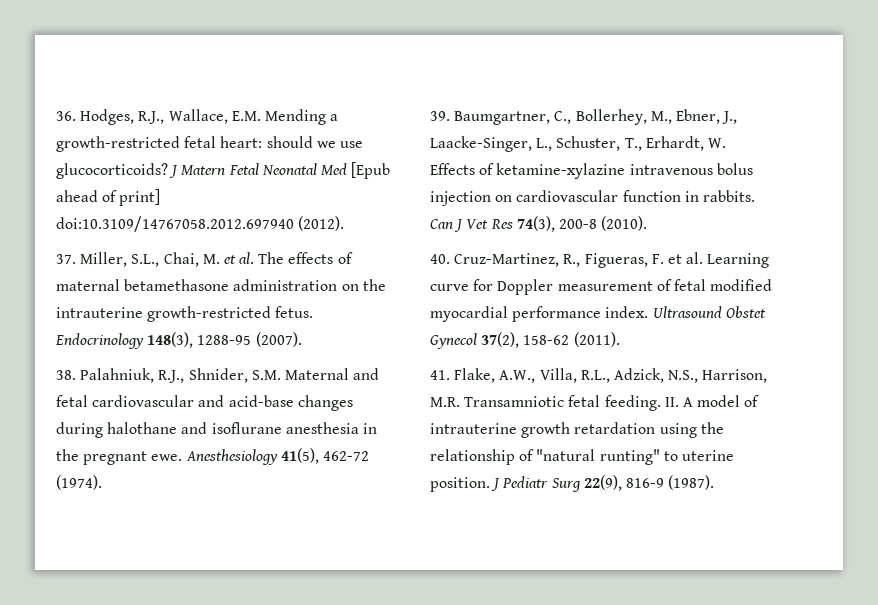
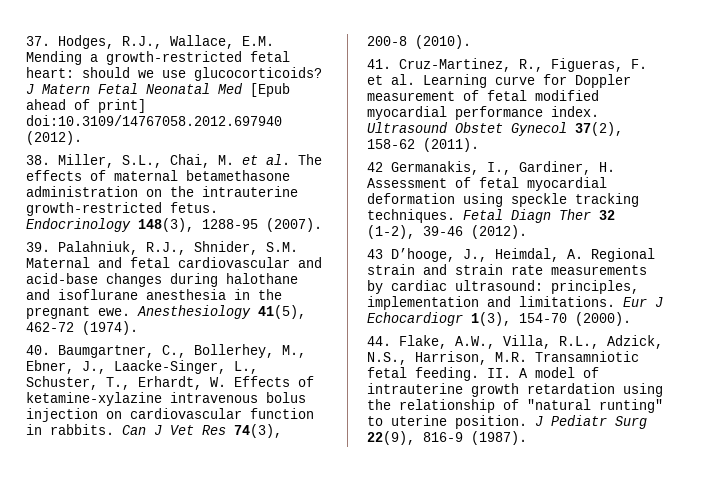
[56,111,76,121] 36. -> [26,36,50,46] 37.
[56,254,76,264] 37. -> [26,155,50,165] 38.
[56,370,76,380] 38. -> [26,242,50,252] 39.
[430,111,450,121] 39. -> [26,345,50,355] 40.
[430,254,450,264] 40. -> [367,59,391,69] 41.
[430,370,450,380] 41. -> [367,161,615,175] [367,177,607,191] [367,193,639,207] [367,209,615,223] [367,225,527,239] [367,248,655,262] [367,264,647,275] [367,280,639,294] [367,296,663,310] [367,312,631,326] [367,336,391,346] 42 Germanakis, I., Gardiner, H. Assessment of fetal myocardial deformation using speckle tracking techniques. Fetal Diagn Ther 32 (1-2), 39-46 (2012). // 43 D’hooge, J., Heimdal, A. Regional strain and strain rate measurements by cardiac ultrasound: principles, implementation and limitations. Eur J Echocardiogr 1(3), 154-70 (2000). // 44.

